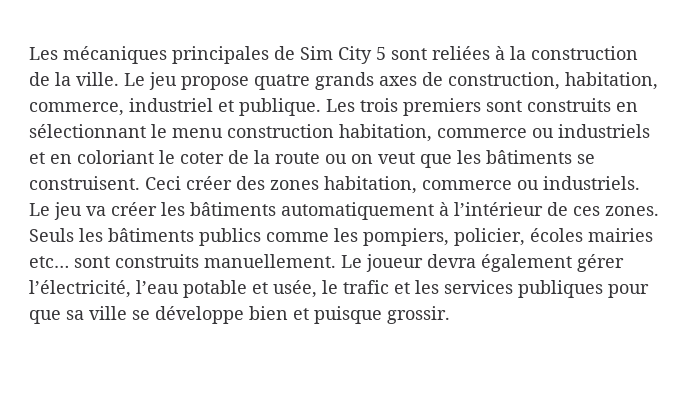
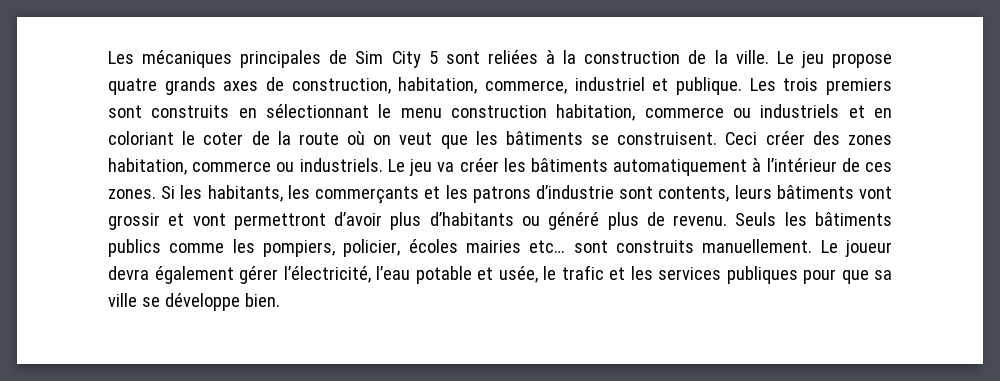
[325,154,347,164] ou -> [347,131,366,145] où
(659, 211) none -> [161,185,892,204] [108,212,728,230] Si les habitants, les commerçants et les patrons d’industrie sont contents, leurs bâtiments vont grossir et vont permettront d’avoir plus d’habitants ou généré plus de revenu.
[249,306,450,324] bien et puisque grossir. -> [244,293,280,307] bien.

